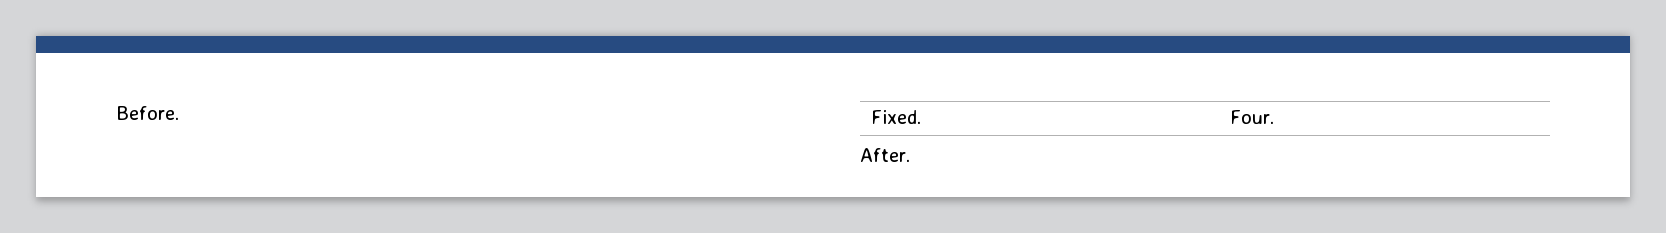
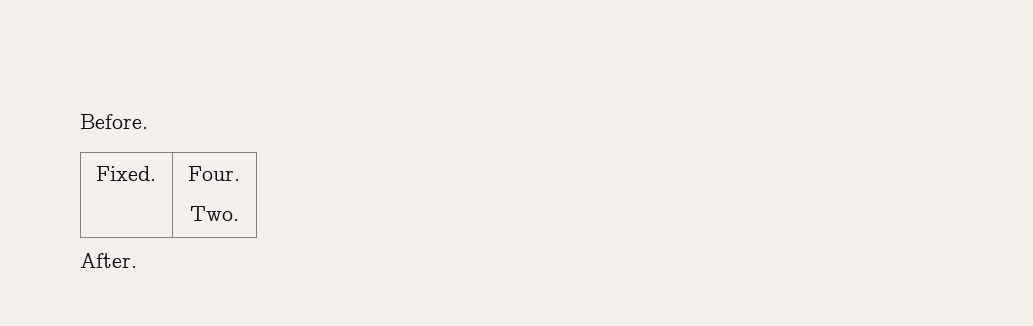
(1275, 117) none -> [190,206,239,221] // Two.

